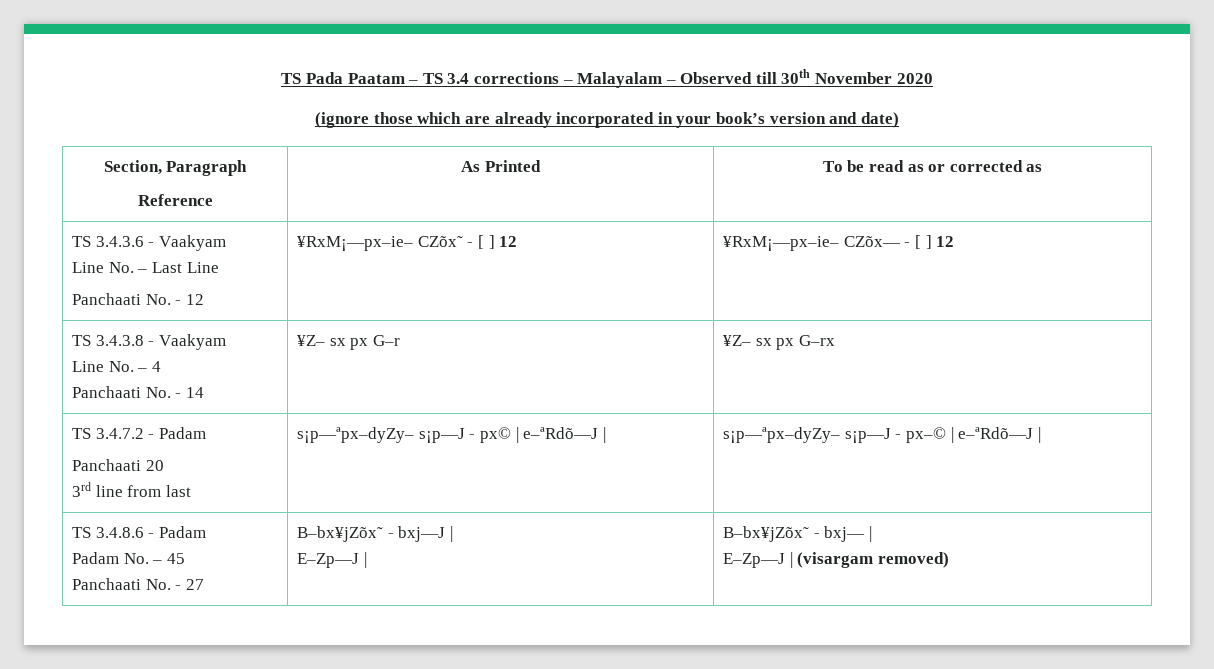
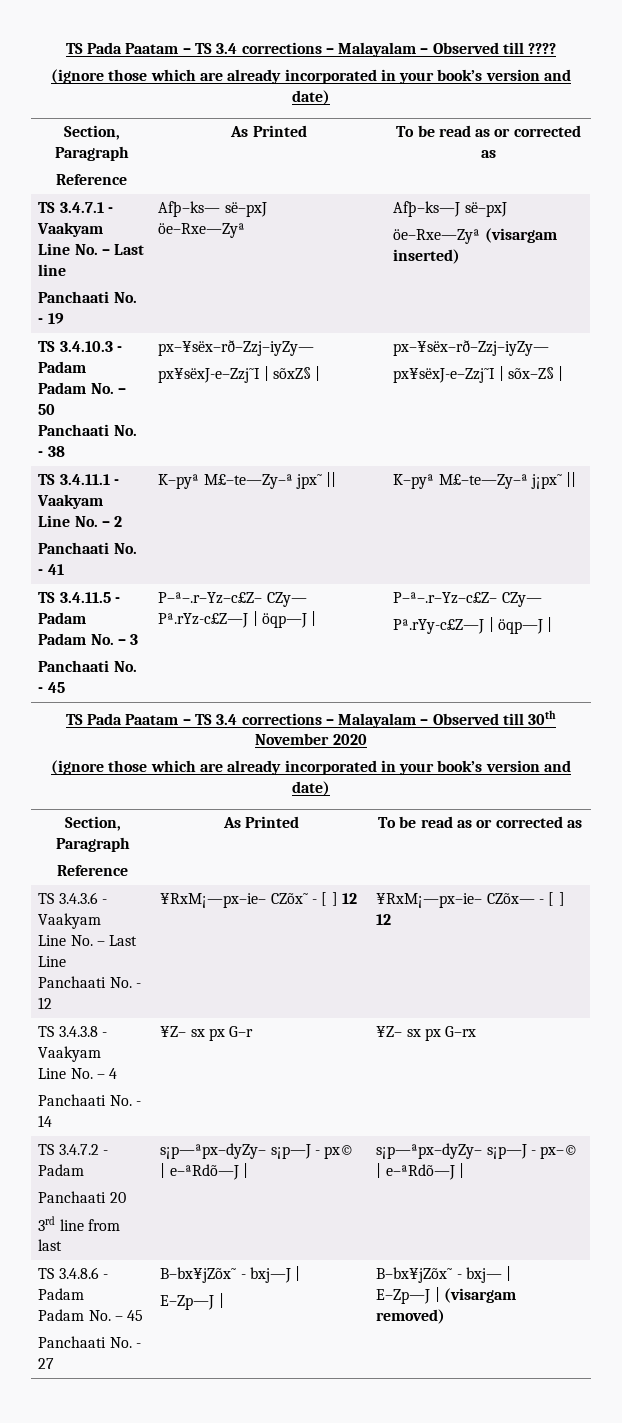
(777, 78) none -> [528,43,557,54] [50,69,572,84] [292,90,330,105] [63,125,120,140] [54,146,129,161] [56,174,127,185] [230,125,307,137] [396,125,581,137] [481,150,496,158] [38,202,113,213] [37,222,104,237] [38,243,145,255] [38,264,67,276] [38,291,137,303] [38,313,64,324] [158,201,267,217] [158,223,246,238] [393,201,507,217] [393,228,557,244] [393,249,461,264] [38,341,122,352] [38,361,87,373] [38,382,126,394] [38,404,56,415] [38,424,137,436] [38,446,65,457] [158,340,315,356] [158,366,321,383] [393,340,550,356] [393,366,564,383] [38,474,119,485] [37,494,104,509] [38,515,123,527] [38,542,137,554] [38,564,64,575] [158,472,337,489] [393,472,577,489] [38,592,120,603] [38,612,87,624] [38,633,139,645] [38,660,137,672] [38,682,65,693] [158,592,307,607] [158,611,317,628] [393,592,542,607] [393,617,553,634] [65,713,525,728] ???? // (ignore those which are already incorporated in your book’s version and date) // Section, Paragraph // Reference | As Printed | To be read as or corrected as // TS 3.4.7.1 - Vaakyam // Line No. – Last line // Panchaati No. - 19 | Afþ–ks— së–pxJ // öe–Rxe—Zyª | Afþ–ks—J së–pxJ // öe–Rxe—Zyª (visargam inserted) // TS 3.4.10.3 - Padam // Padam No. – 50 // Panchaati No. - 38 | px–¥sëx–rð–Zzj–iyZy— // px¥sëxJ-e–Zzj˜I | sõxZ§ | | px–¥sëx–rð–Zzj–iyZy— // px¥sëxJ-e–Zzj˜I | sõx–Z§ | // TS 3.4.11.1 - Vaakyam // Line No. – 2 // Panchaati No. - 41 | K–pyª M£–te—Zy–ª jpx˜ || | K–pyª M£–te—Zy–ª j¡px˜ || // TS 3.4.11.5 - Padam // Padam No. – 3 // Panchaati No. - 45 | P–ª–.r–Yz–c£Z– CZy— Pª.rYz-c£Z—J | öqp—J | | P–ª–.r–Yz–c£Z– CZy— // Pª.rYy-c£Z—J | öqp—J | // TS Pada Paatam – TS 3.4 corrections – Malayalam – Observed till

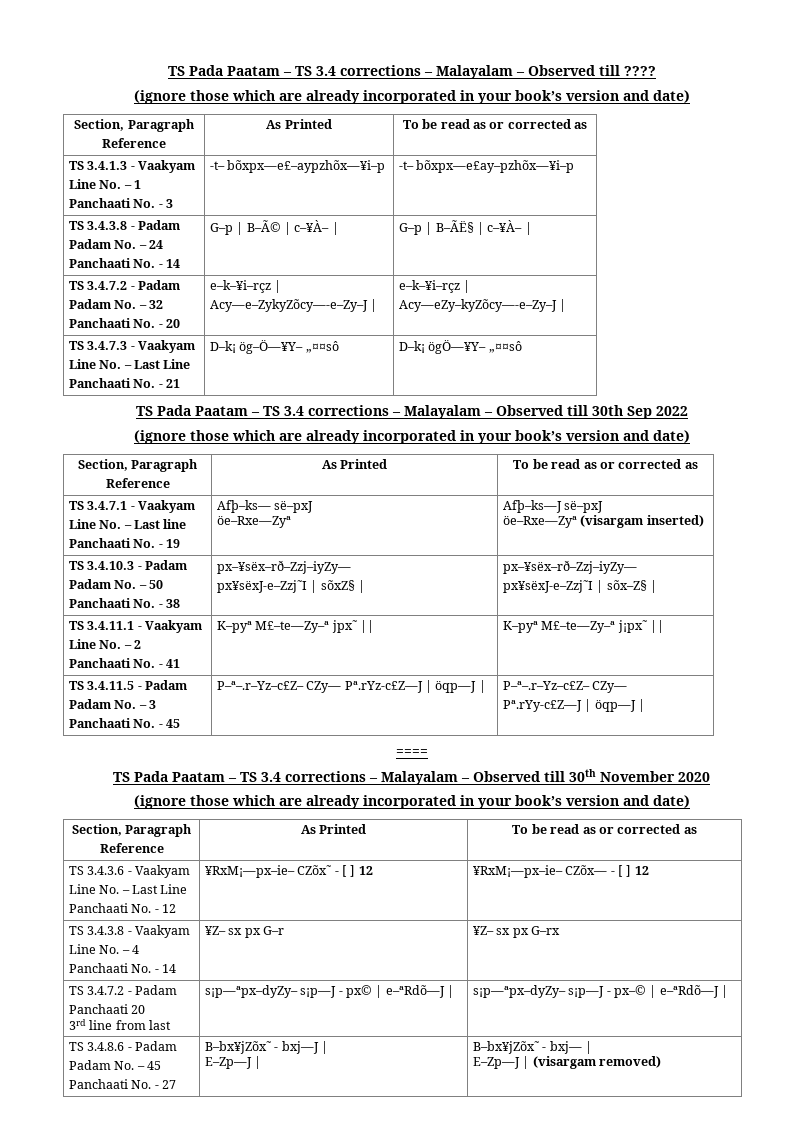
(496, 154) none -> [68,160,195,173] [68,179,141,189] [68,198,173,208] [209,160,386,173] [398,160,575,173] [68,220,180,230] [68,239,163,249] [68,258,180,268] [209,220,339,235] [398,220,532,235] [68,280,180,290] [68,299,163,309] [68,318,180,328] [209,280,282,293] [209,299,378,312] [398,280,471,293] [398,299,567,312] [68,340,195,353] [68,359,191,369] [68,378,180,388] [209,340,339,354] [398,340,522,354] [135,405,688,419] [133,430,690,444] [77,459,199,472] [105,478,170,488] [321,459,388,469] [513,459,698,469] // TS 3.4.1.3 - Vaakyam // Line No. – 1 // Panchaati No. - 3 | -t– bõxpx—e£–aypzhõx—¥i–p | -t– bõxpx—e£ay–pzhõx—¥i–p // TS 3.4.3.8 - Padam // Padam No. – 24 // Panchaati No. - 14 | G–p | B–Ã© | c–¥À– | | G–p | B–ÃË§ | c–¥À– | // TS 3.4.7.2 - Padam // Padam No. – 32 // Panchaati No. - 20 | e–k–¥i–rçz | // Acy—e–ZykyZõcy—-e–Zy–J | | e–k–¥i–rçz | // Acy—eZy–kyZõcy—-e–Zy–J | // TS 3.4.7.3 - Vaakyam // Line No. – Last Line // Panchaati No. - 21 | D–k¡ ög–Ö—¥Y– „¤¤sô | D–k¡ ögÖ—¥Y– „¤¤sô // TS Pada Paatam – TS 3.4 corrections – Malayalam – Observed till 30th Sep 2022 // (ignore those which are already incorporated in your book’s version and date) // Section, Paragraph // Reference | As Printed | To be read as or corrected as
(553, 624) none -> [395,749,428,756] // ====

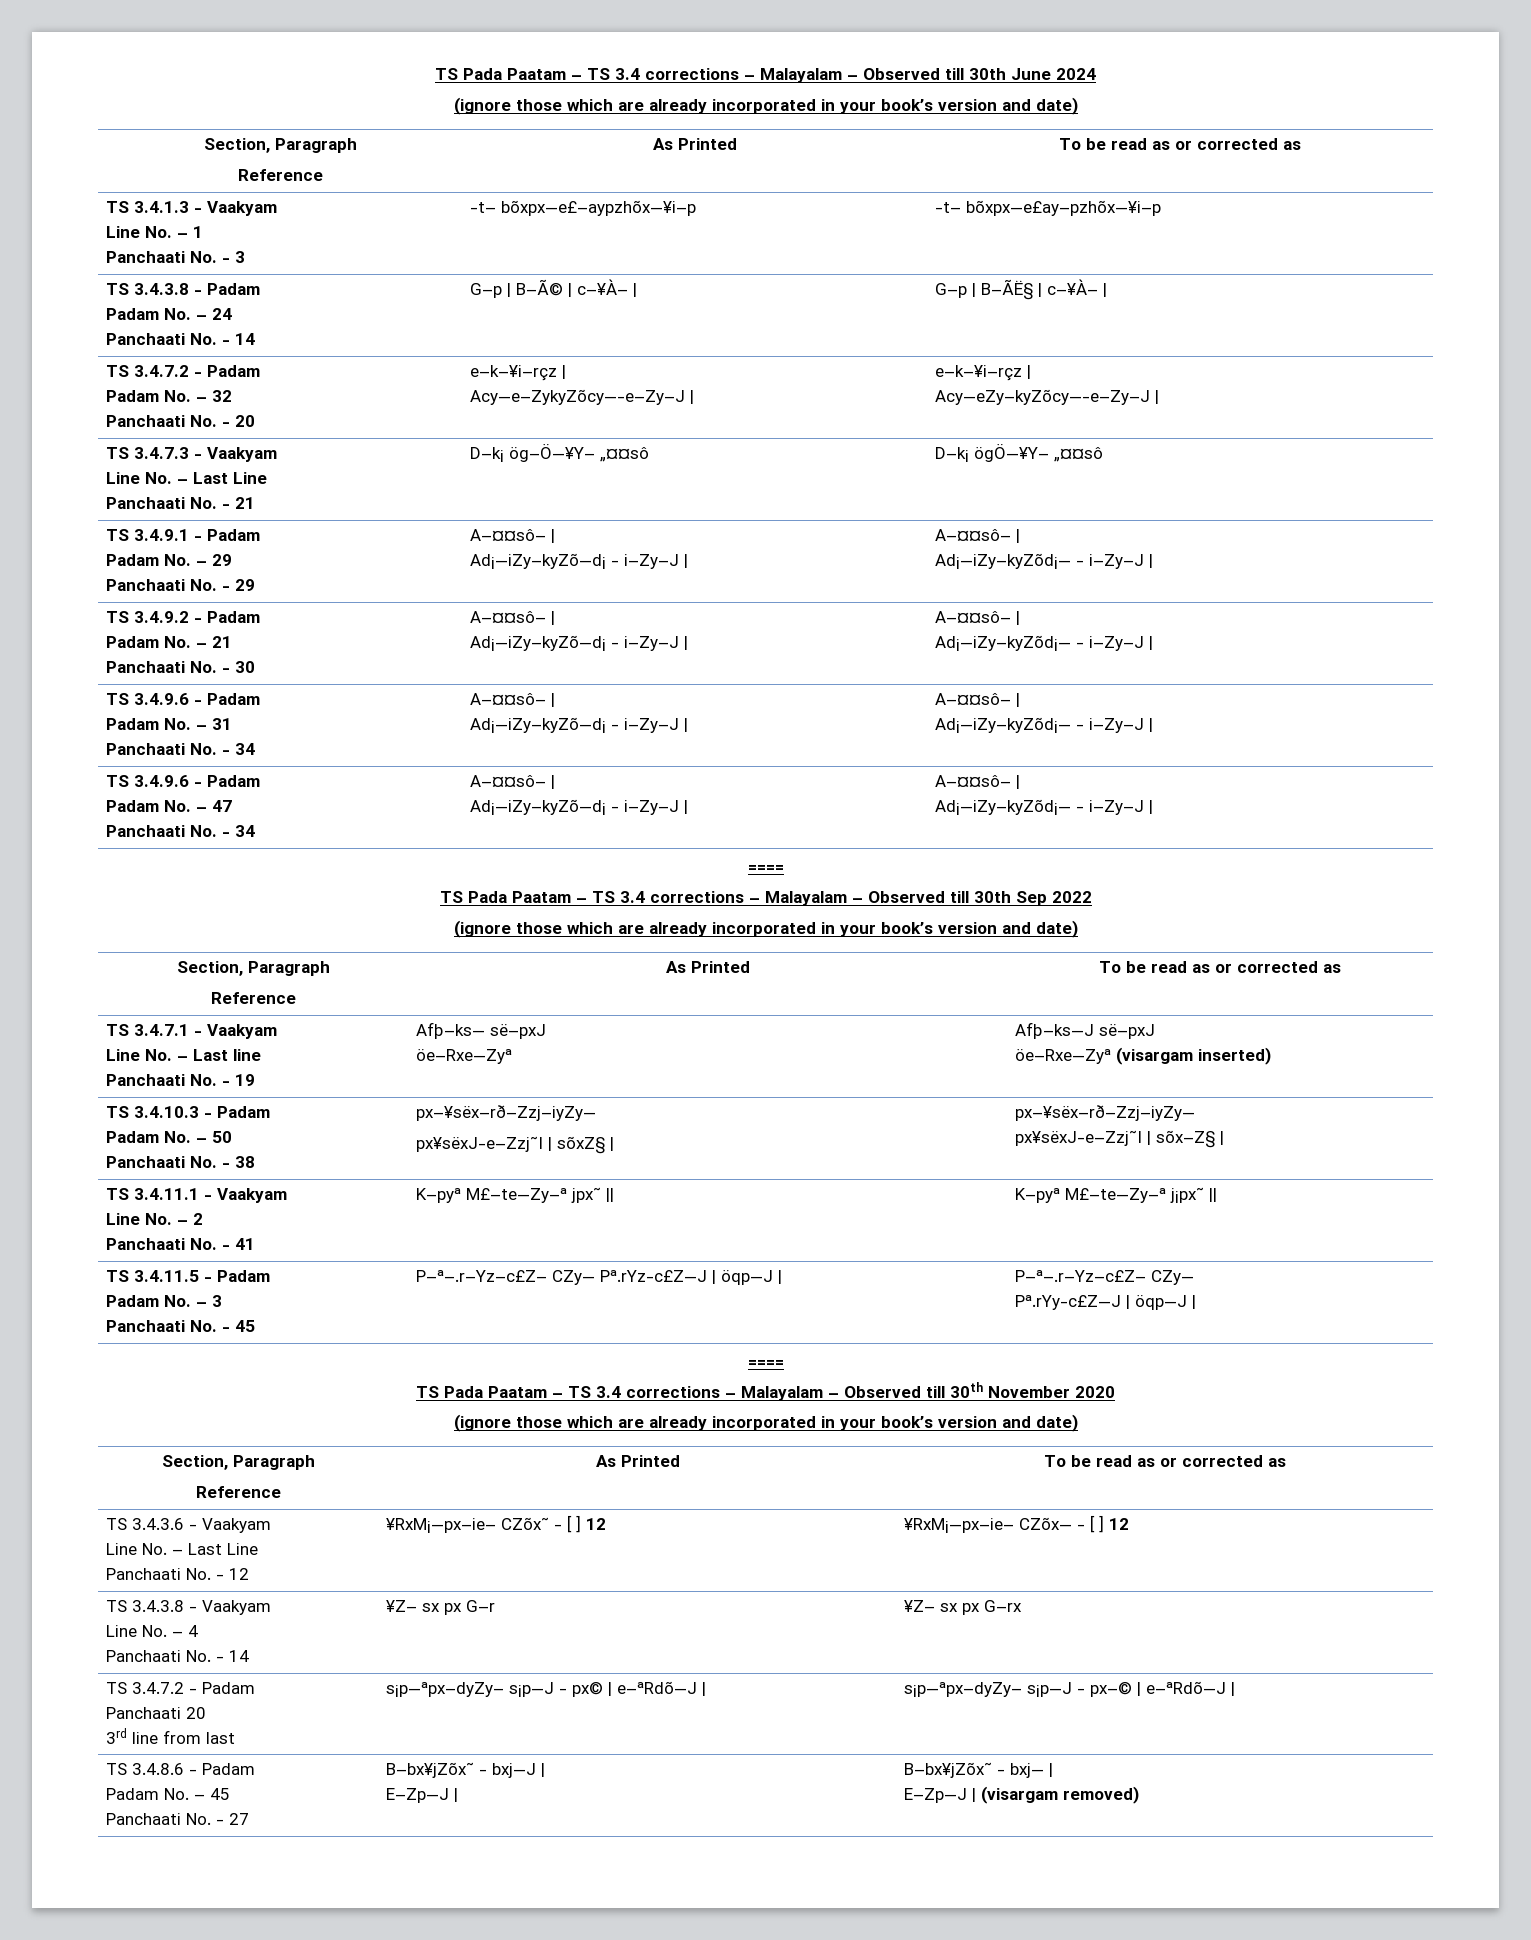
[623,66,656,76] ???? -> [969,68,1096,80] 30th June 2024
(522, 347) none -> [106,529,261,541] [106,554,233,566] [106,579,256,591] [470,529,556,543] [470,553,689,569] [935,529,1021,543] [935,553,1154,569] [106,611,261,623] [106,636,233,648] [106,661,256,673] [470,611,556,625] [470,635,689,651] [935,611,1021,625] [935,635,1154,651] [106,693,261,705] [106,718,233,730] [106,743,256,755] [470,693,556,707] [470,717,689,733] [935,693,1021,707] [935,717,1154,733] [106,775,261,787] [106,800,233,812] [106,825,256,837] [470,775,556,789] [470,799,689,815] [935,775,1021,789] [935,799,1154,815] [747,865,784,872] // TS 3.4.9.1 - Padam // Padam No. – 29 // Panchaati No. - 29 | A–¤¤sô– | // Ad¡—iZy–kyZõ—d¡ - i–Zy–J | | A–¤¤sô– | // Ad¡—iZy–kyZõd¡— - i–Zy–J | // TS 3.4.9.2 - Padam // Padam No. – 21 // Panchaati No. - 30 | A–¤¤sô– | // Ad¡—iZy–kyZõ—d¡ - i–Zy–J | | A–¤¤sô– | // Ad¡—iZy–kyZõd¡— - i–Zy–J | // TS 3.4.9.6 - Padam // Padam No. – 31 // Panchaati No. - 34 | A–¤¤sô– | // Ad¡—iZy–kyZõ—d¡ - i–Zy–J | | A–¤¤sô– | // Ad¡—iZy–kyZõd¡— - i–Zy–J | // TS 3.4.9.6 - Padam // Padam No. – 47 // Panchaati No. - 34 | A–¤¤sô– | // Ad¡—iZy–kyZõ—d¡ - i–Zy–J | | A–¤¤sô– | // Ad¡—iZy–kyZõd¡— - i–Zy–J | // ====

